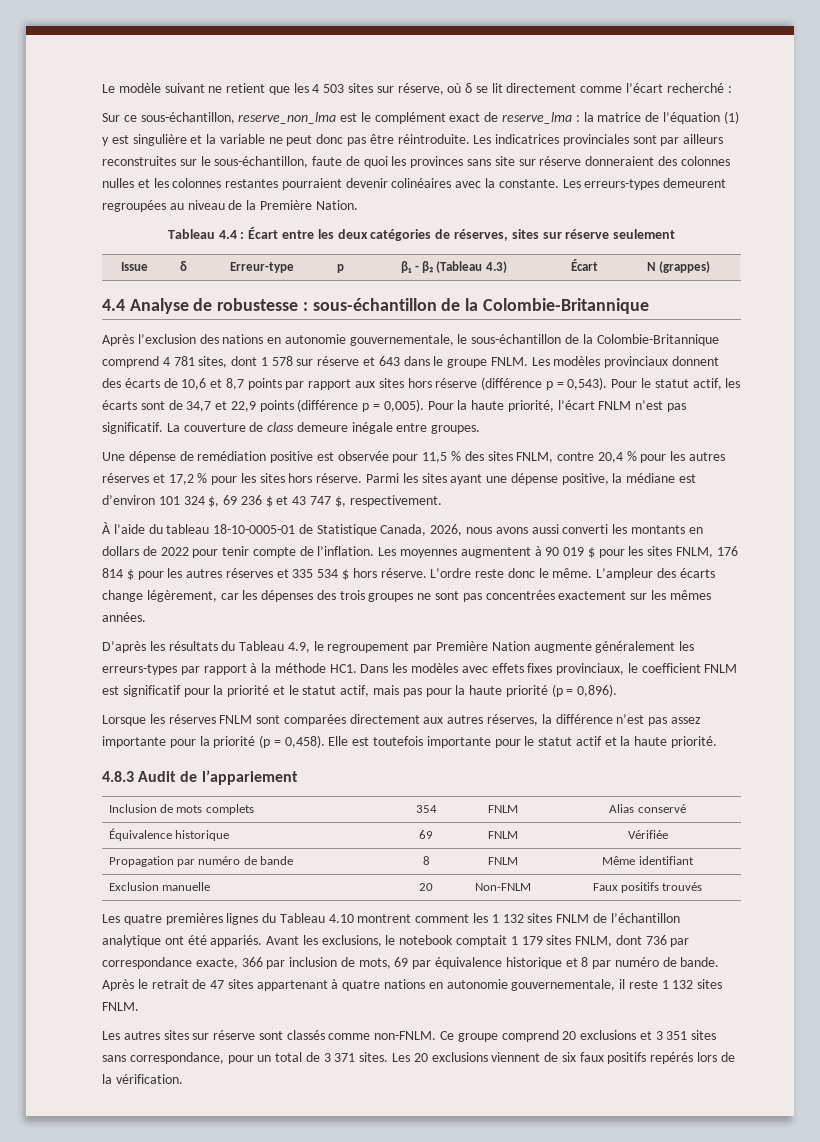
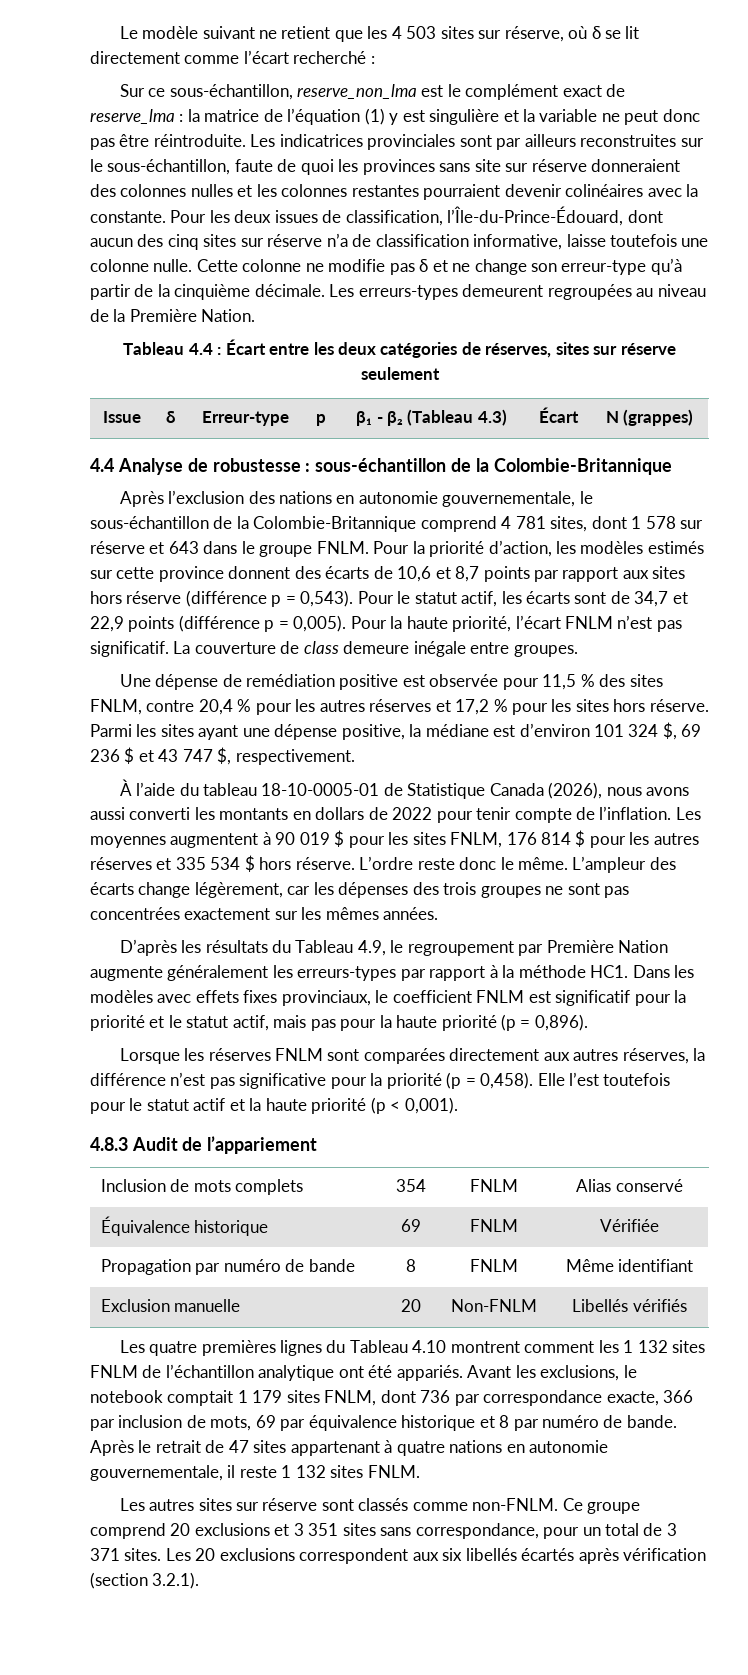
(559, 183) none -> [170,206,663,226] [90,233,709,250] [90,258,682,275] [90,284,325,300] Pour les deux issues de classification, l’Île-du-Prince-Édouard, dont aucun des cinq sites sur réserve n’a de classification informative, laisse toutefois une colonne nulle. Cette colonne ne modifie pas δ et ne change son erreur-type qu’à partir de la cinquième décimale.
[531,356,669,368] Les modèles provinciaux -> [373,540,704,557] [90,566,224,582] Pour la priorité d’action, les modèles estimés sur cette province
[380,524,463,536] Canada, 2026, -> [489,782,603,799] Canada (2026),
[670,717,701,724] [102,736,166,748] assez importante -> [239,1073,327,1089] significative
[352,736,491,748] est toutefois importante -> [569,1072,671,1086] l’est toutefois
[671,736,718,748] priorité. -> [311,1097,458,1114] priorité (p < 0,001).
[592,882,703,893] Faux positifs trouvés -> [572,1299,687,1312] Libellés vérifiés
[491,1052,735,1064] [102,1074,183,1084] viennent de six faux positifs repérés lors de la vérification. -> [299,1548,707,1564] [90,1572,200,1589] correspondent aux six libellés écartés après vérification (section 3.2.1).

